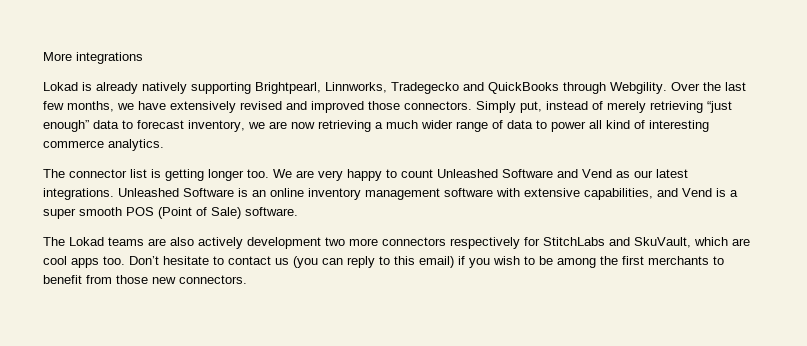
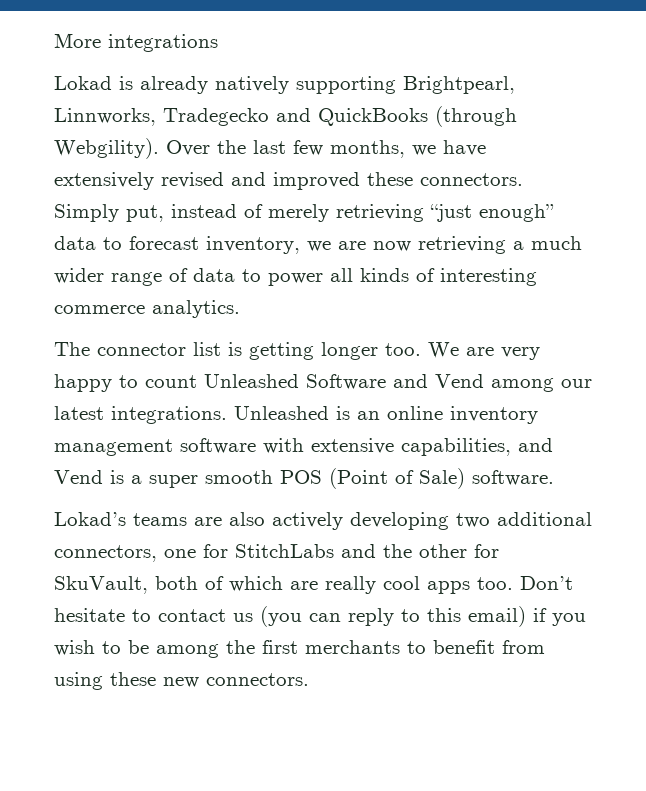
[563,82,667,94] through Webgility. -> [435,106,517,127] [54,138,159,159] (through Webgility).
[368,101,400,110] those -> [367,172,413,186] these
[606,120,630,129] kind -> [360,268,409,282] kinds
[616,171,630,178] as -> [491,378,554,392] among
[183,188,234,197] Software -> (329, 413) none
[43,237,104,246] The Lokad -> [54,512,126,526] Lokad’s
[247,237,691,249] development two more connectors respectively for StitchLabs and SkuVault, -> [350,512,592,530] [54,544,499,562] [54,576,224,594] developing two additional connectors, one for StitchLabs and the other for SkuVault, both of
(750, 242) none -> [325,576,376,594] really
[116,275,148,284] those -> [54,672,156,690] using these

